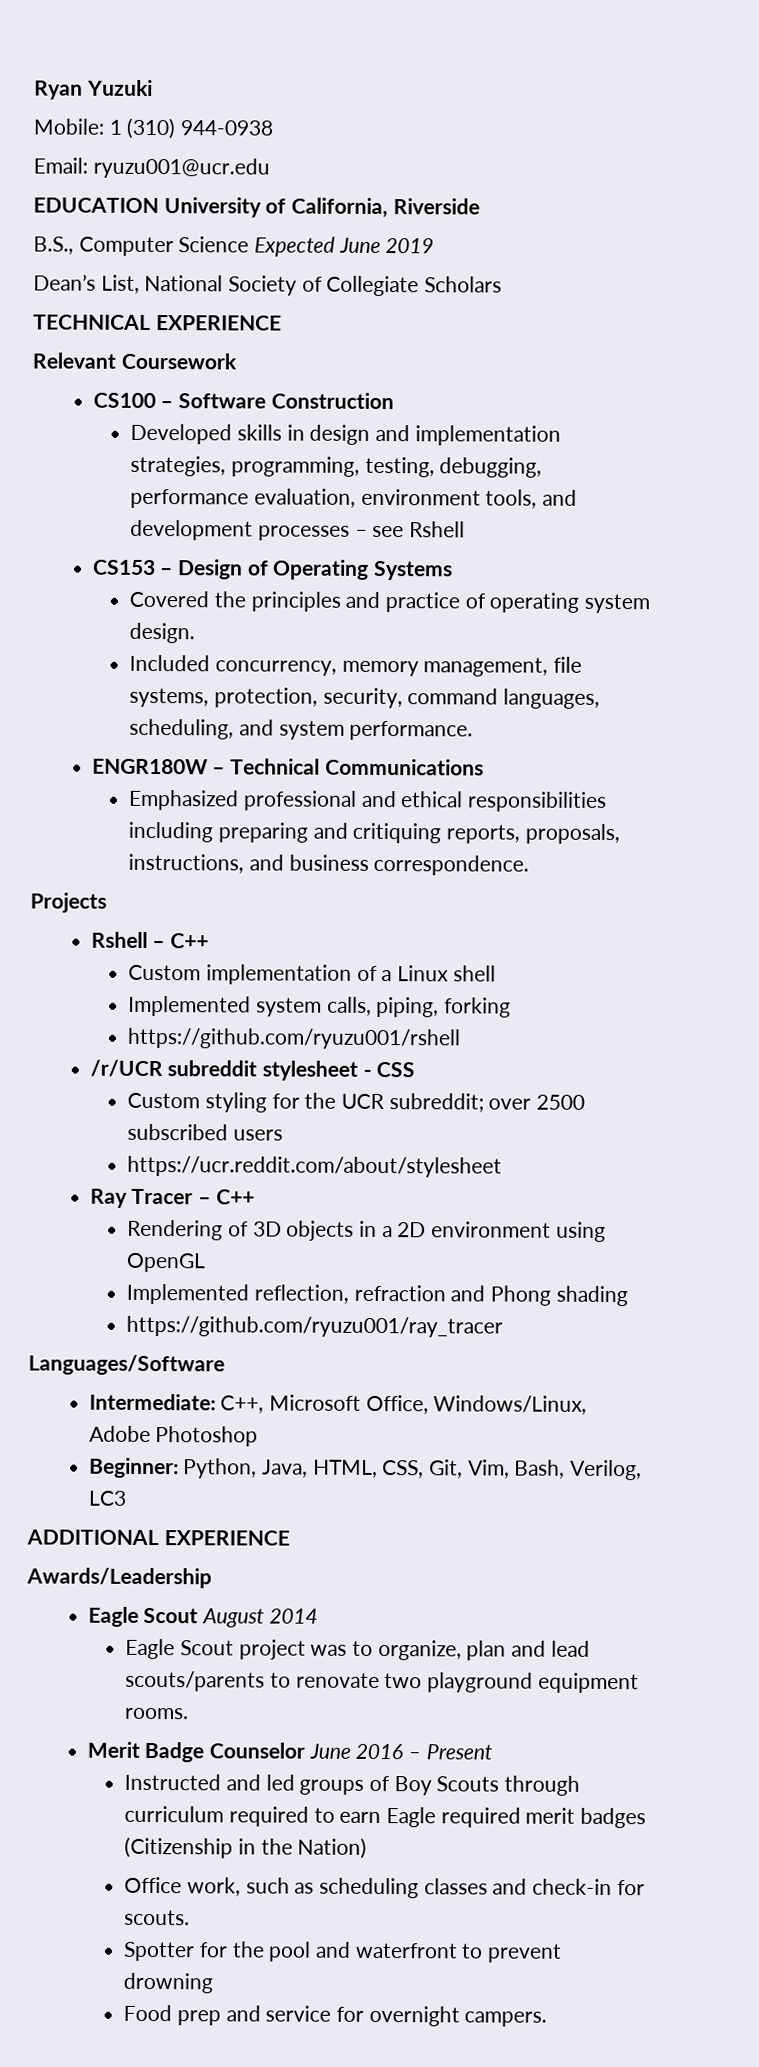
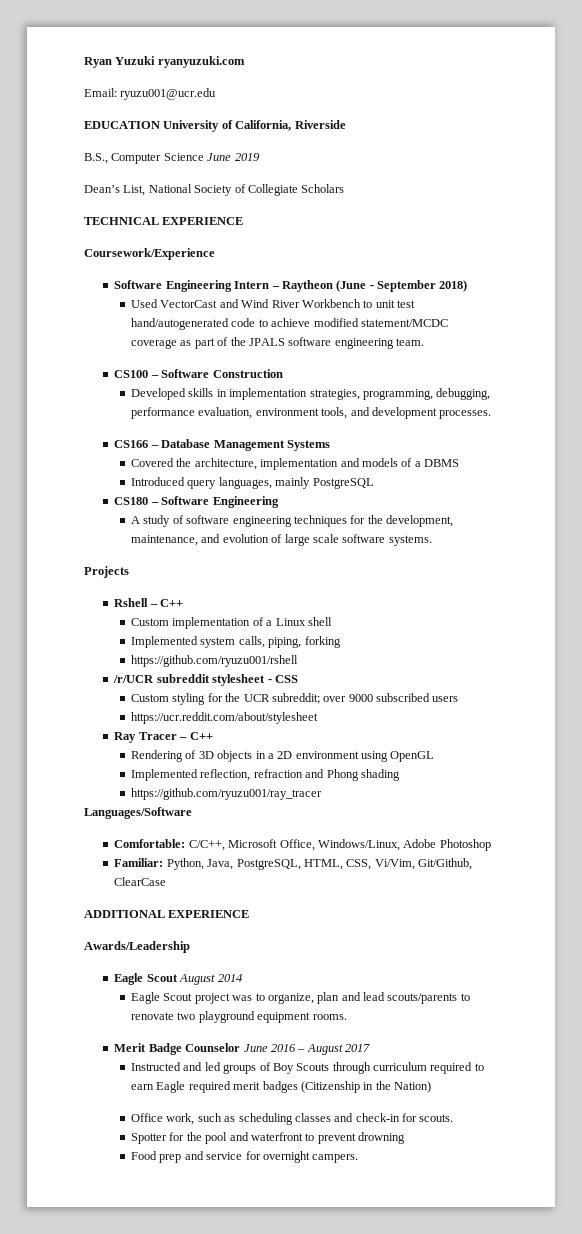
[33,117,274,140] // Mobile: 1 (310) 944-0938 -> [157,56,245,68] ryanyuzuki.com
[254,236,336,257] Expected -> (204, 157) none
[32,352,237,370] Relevant Coursework -> [84,248,215,260] [114,280,468,292] [131,299,416,308] [131,318,448,330] [131,337,425,349] Coursework/Experience // Software Engineering Intern – Raytheon (June - September 2018) // Used VectorCast and Wind River Workbench to unit test hand/autogenerated code to achieve modified statement/MCDC coverage as part of the JPALS software engineering team.
[309,424,410,445] design and -> (227, 393) none
[364,456,435,478] testing, -> (433, 394) none
[257,521,465,541] [91,559,454,581] [129,590,650,614] [129,622,196,644] [129,654,582,677] [129,687,600,709] [129,718,474,741] [91,758,484,776] [128,789,607,812] [128,821,620,845] [128,853,530,876] processes – see Rshell // CS153 – Design of Operating Systems // Covered the principles and practice of operating system design. // Included concurrency, memory management, file systems, protection, security, command languages, scheduling, and system performance. // ENGR180W – Technical Communications // Emphasized professional and ethical responsibilities including preparing and critiquing reports, proposals, instructions, and business correspondence. -> [439,410,492,419] [114,439,330,451] [131,458,460,470] [131,477,374,489] [114,496,279,508] [131,515,454,527] [131,534,432,546] processes. // CS166 – Database Management Systems // Covered the architecture, implementation and models of a DBMS // Introduced query languages, mainly PostgreSQL // CS180 – Software Engineering // A study of software engineering techniques for the development, maintenance, and evolution of large scale software systems.
[535,1094,585,1110] 2500 -> [348,694,373,702] 9000
[88,1393,265,1414] Intermediate: C++, -> [114,839,225,851] Comfortable: C/C++,
[88,1457,179,1479] Beginner: -> [114,858,164,867] Familiar:
(308, 1468) none -> [236,859,301,870] PostgreSQL,
[429,1459,643,1481] [87,1490,127,1506] Git, Vim, Bash, Verilog, LC3 -> [374,858,473,870] [114,877,167,886] Vi/Vim, Git/Github, ClearCase
[425,1744,493,1760] Present -> [306,1044,371,1055] August 2017

